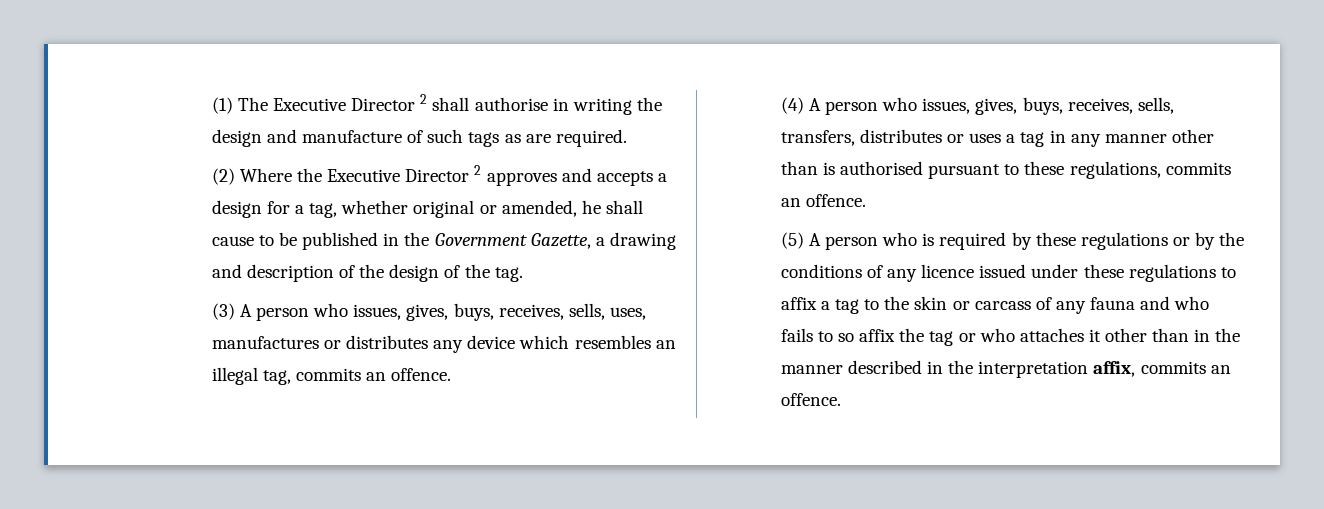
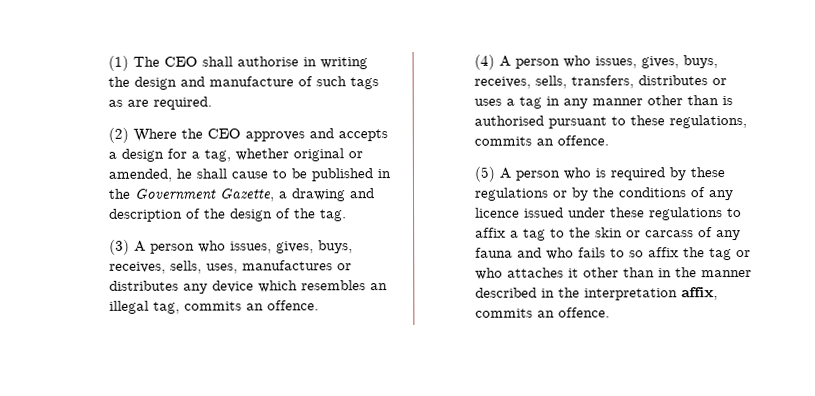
[272,94,428,111] Executive Director 2 -> [164,56,199,67] CEO
[327,165,482,182] Executive Director 2 -> [207,128,242,139] CEO

